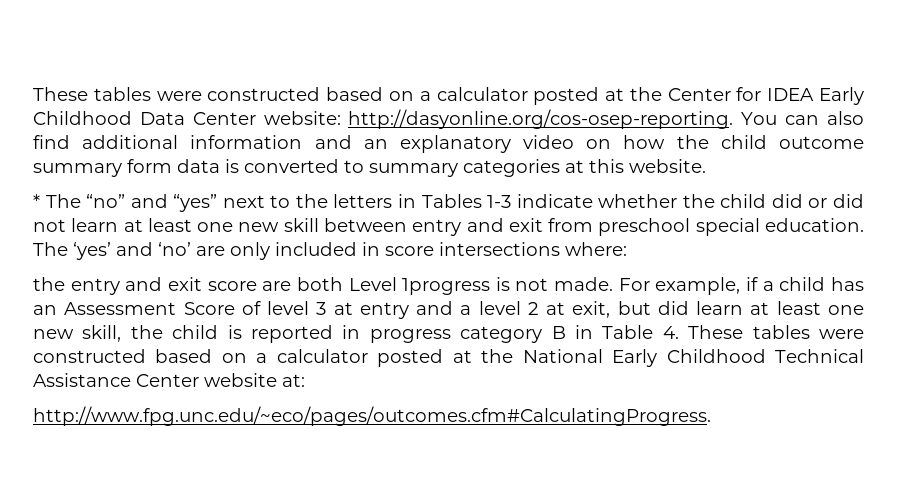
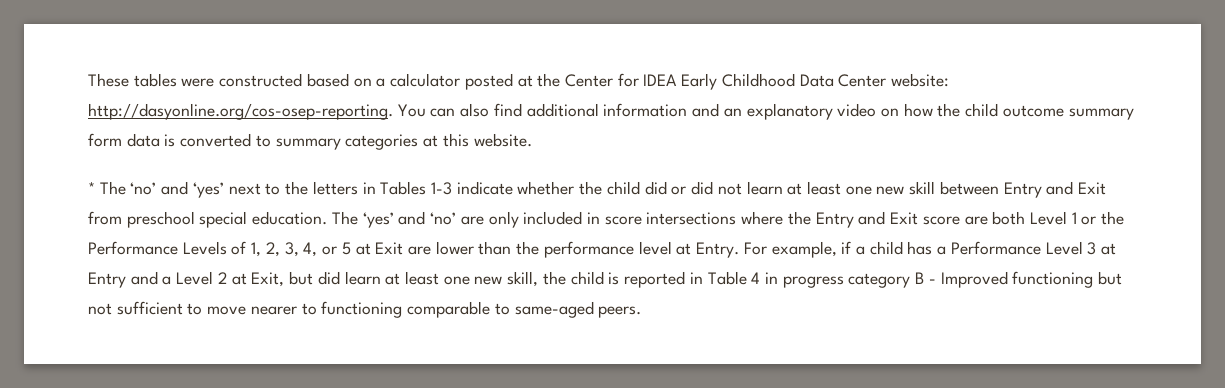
[86,194,218,212] “no” and “yes” -> [130,181,224,198] ‘no’ and ‘yes’
[412,218,543,236] entry and exit -> [1003,181,1107,198] Entry and Exit
[565,242,627,256] [33,277,614,295] where: // the entry and exit score are both Level 1progress is not made. -> [741,211,1125,228] [88,241,740,258] where the Entry and Exit score are both Level 1 or the Performance Levels of 1, 2, 3, 4, or 5 at Exit are lower than the performance level at Entry.
[33,301,310,315] an Assessment Score of level -> [937,241,1083,255] a Performance Level
[359,302,409,319] entry -> [88,272,126,288] Entry
[478,301,521,315] level -> [176,271,214,285] Level
[572,301,611,318] exit, -> [251,272,285,287] Exit,
[369,325,864,343] [33,349,864,367] [33,373,305,387] [33,406,711,426] progress category B in Table 4. These tables were constructed based on a calculator posted at the National Early Childhood Technical Assistance Center website at: // http://www.fpg.unc.edu/~eco/pages/outcomes.cfm#CalculatingProgress. -> [707,271,1123,288] [88,301,642,318] Table 4 in progress category B - Improved functioning but not sufficient to move nearer to functioning comparable to same-aged peers.

